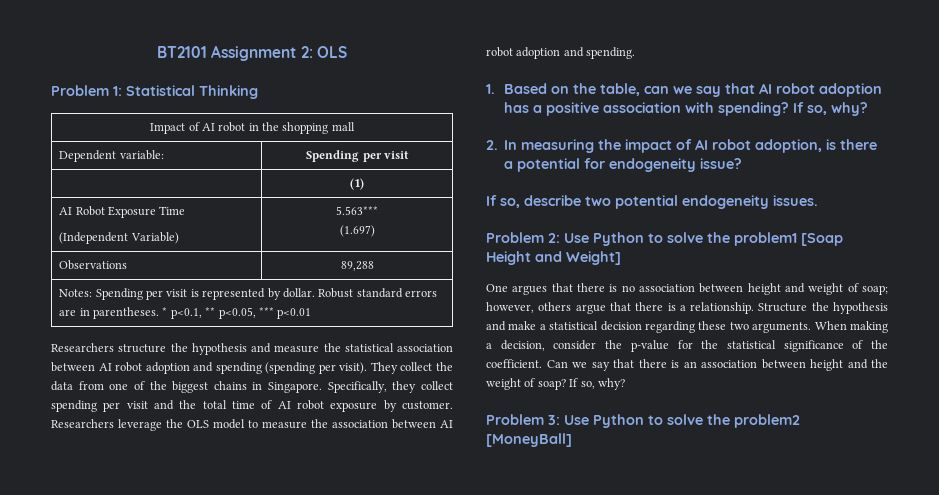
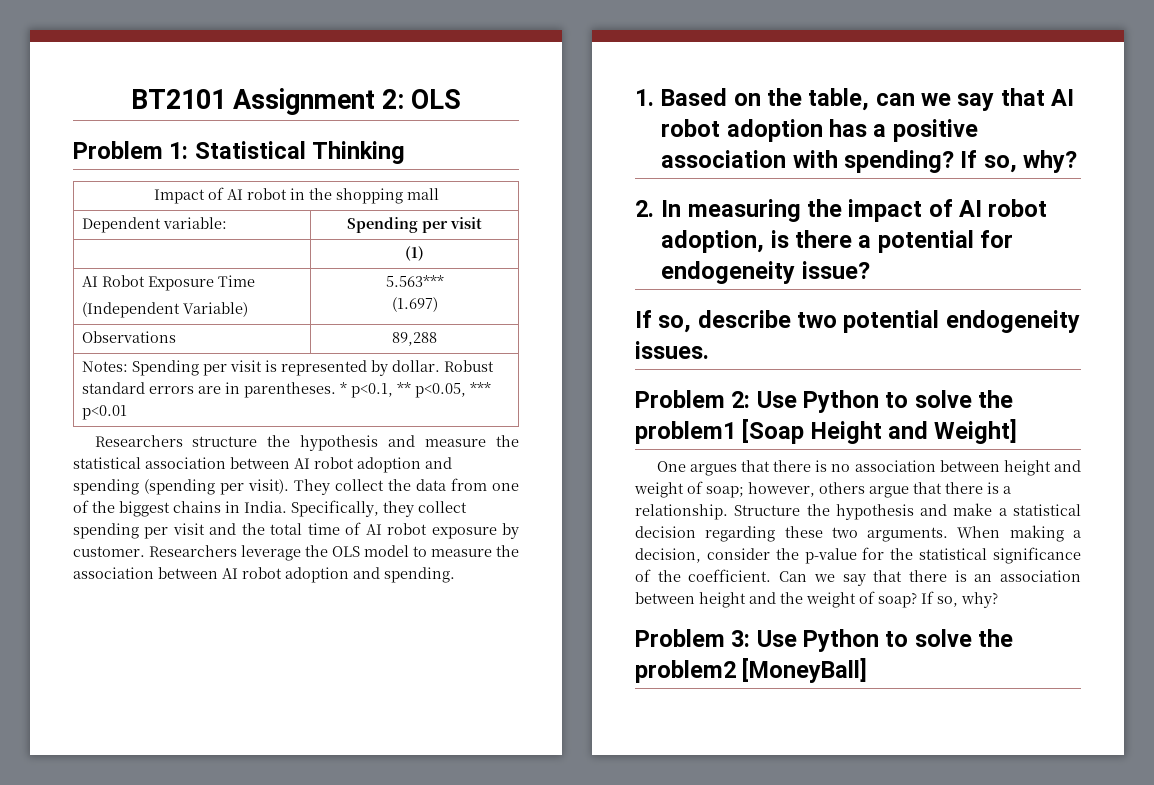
[268,382,323,393] Singapore. -> [244,501,287,513] India.

